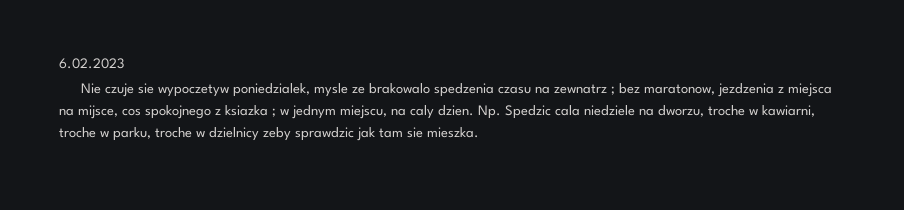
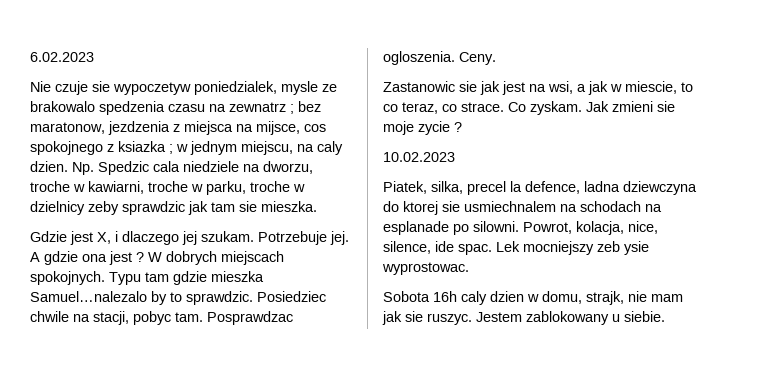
(479, 132) none -> [30,231,349,245] [30,251,284,265] [30,271,264,285] [30,291,326,305] [30,311,293,325] [383,51,496,65] [383,81,693,95] [383,101,675,115] [383,121,462,135] [383,152,455,162] [383,181,697,195] [383,201,662,215] [383,221,658,235] [383,241,649,255] [382,262,469,275] [383,291,683,305] [382,311,665,325] // Gdzie jest X, i dlaczego jej szukam. Potrzebuje jej. A gdzie ona jest ? W dobrych miejscach spokojnych. Typu tam gdzie mieszka Samuel…nalezalo by to sprawdzic. Posiedziec chwile na stacji, pobyc tam. Posprawdzac ogloszenia. Ceny. // Zastanowic sie jak jest na wsi, a jak w miescie, to co teraz, co strace. Co zyskam. Jak zmieni sie moje zycie ? // 10.02.2023 // Piatek, silka, precel la defence, ladna dziewczyna do ktorej sie usmiechnalem na schodach na esplanade po silowni. Powrot, kolacja, nice, silence, ide spac. Lek mocniejszy zeb ysie wyprostowac. // Sobota 16h caly dzien w domu, strajk, nie mam jak sie ruszyc. Jestem zablokowany u siebie.

